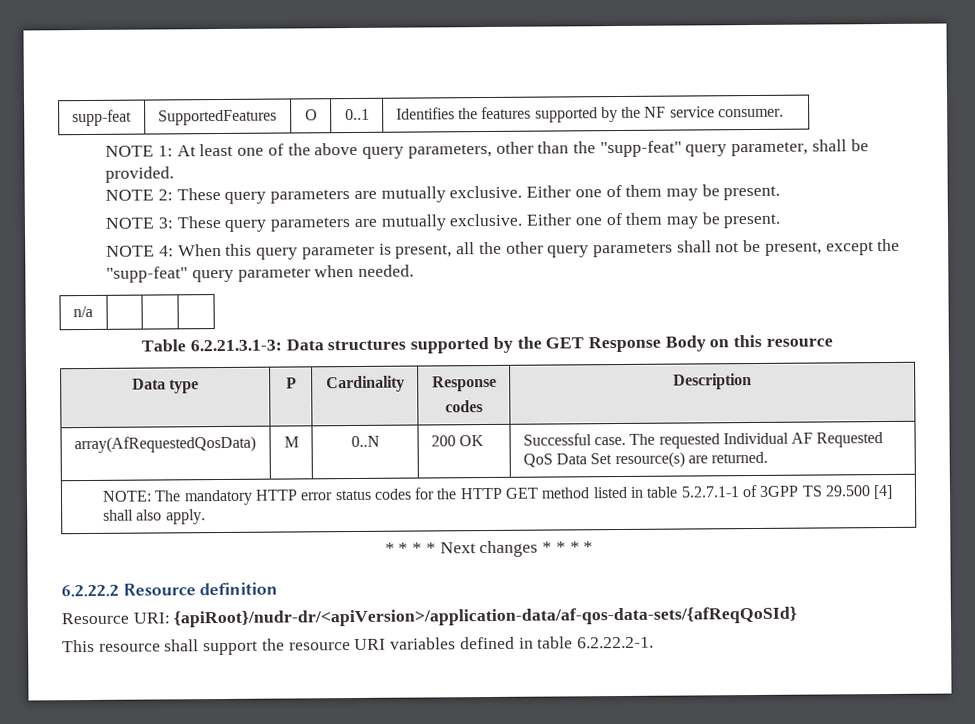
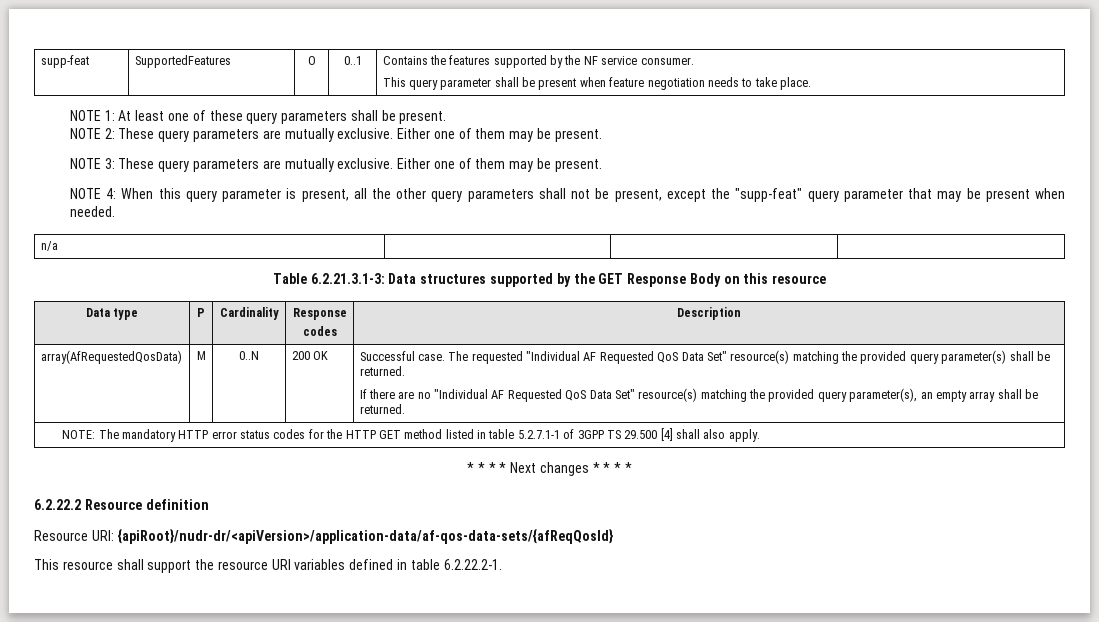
[395,107,455,120] Identifies -> [382,56,428,65] Contains
(785, 113) none -> [382,77,812,90] // This query parameter shall be present when feature negotiation needs to take place.
[287,139,869,159] [105,166,175,183] the above query parameters, other than the "supp-feat" query parameter, shall be provided. -> [209,110,447,124] these query parameters shall be present.
(311, 274) none -> [908,188,1030,202] that may be present
[722,432,884,448] [522,451,708,469] Individual AF Requested QoS Data Set resource(s) are -> [526,350,1050,364] [359,366,405,376] [359,388,1039,402] "Individual AF Requested QoS Data Set" resource(s) matching the provided query parameter(s) shall be returned. // If there are no "Individual AF Requested QoS Data Set" resource(s) matching the provided query parameter(s), an empty array shall be
[173,606,798,628] {apiRoot}/nudr-dr/<apiVersion>/application-data/af-qos-data-sets/{afReqQoSId} -> [117,528,613,544] {apiRoot}/nudr-dr/<apiVersion>/application-data/af-qos-data-sets/{afReqQosId}

